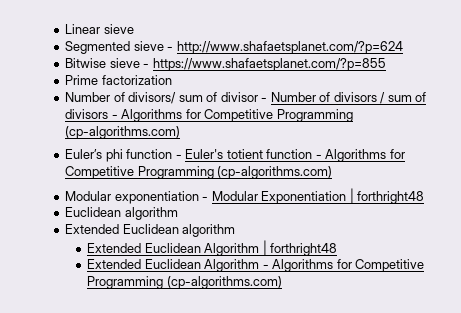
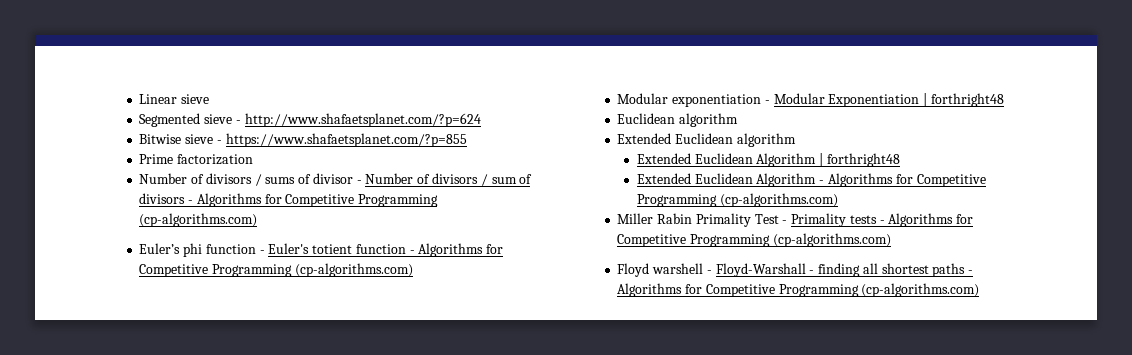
[128,92,203,104] divisors/ sum -> [205,173,296,186] divisors / sums
(282, 282) none -> [617,213,974,227] [617,233,891,247] [617,263,974,277] [617,283,980,297] // Miller Rabin Primality Test - Primality tests - Algorithms for Competitive Programming (cp-algorithms.com) // Floyd warshell - Floyd-Warshall - finding all shortest paths - Algorithms for Competitive Programming (cp-algorithms.com)

